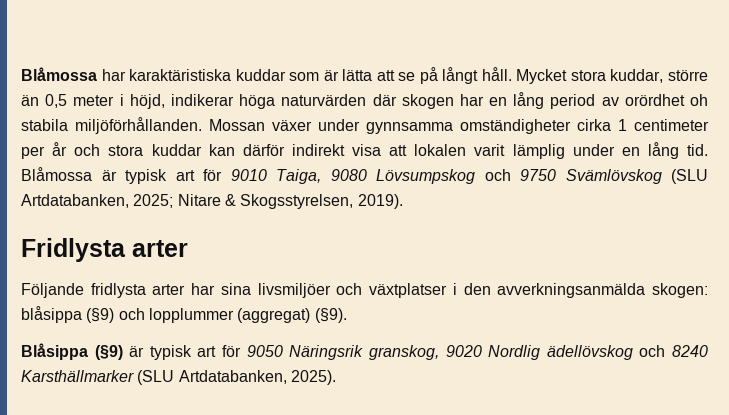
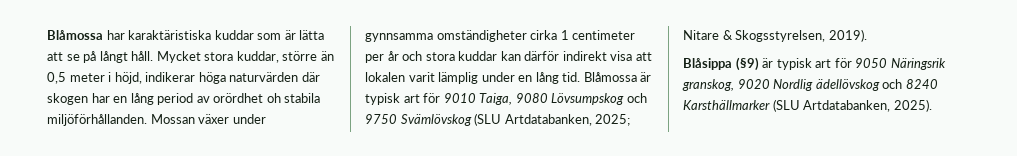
[21,238,188,262] [21,283,709,298] [21,306,347,323] // Fridlysta arter // Följande fridlysta arter har sina livsmiljöer och växtplatser i den avverkningsanmälda skogen: blåsippa (§9) och lopplummer (aggregat) (§9). -> (867, 35) none

